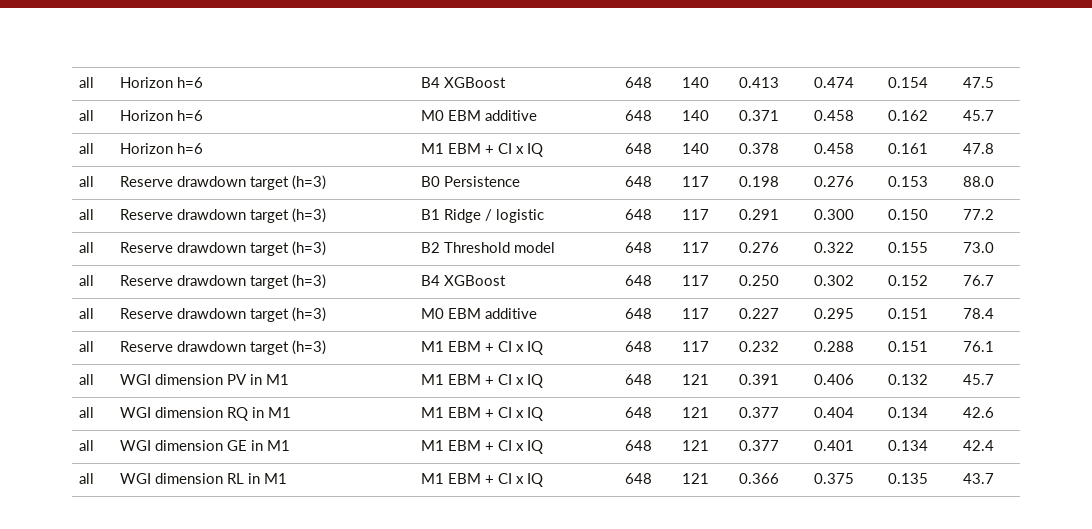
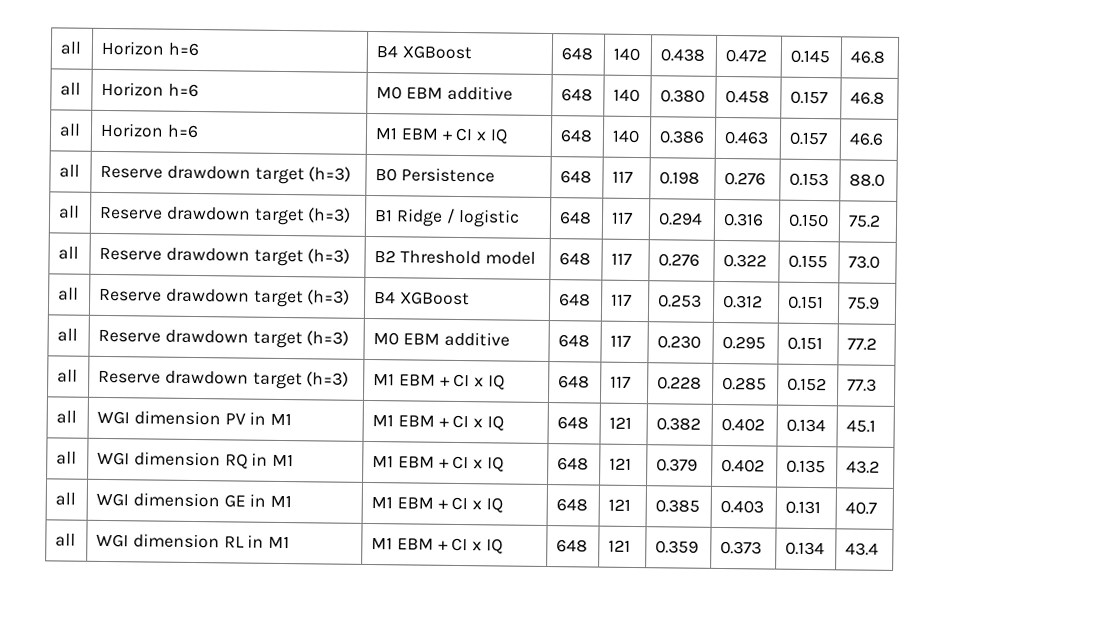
[739,77,780,88] [814,77,855,88] [888,77,929,88] [963,77,995,88] 0.413 | 0.474 | 0.154 | 47.5 -> [660,48,706,62] [725,49,768,63] [790,49,831,64] [850,50,886,64] 0.438 | 0.472 | 0.145 | 46.8
[739,110,780,121] [814,110,855,121] [888,110,929,121] [963,110,995,121] 0.371 | 0.458 | 0.162 | 45.7 -> [660,89,706,103] [725,90,771,104] [790,90,829,105] [850,91,886,105] 0.380 | 0.458 | 0.157 | 46.8
[739,143,780,154] [814,143,855,154] [888,143,929,154] [963,143,995,154] 0.378 | 0.458 | 0.161 | 47.8 -> [659,130,706,144] [724,131,770,145] [789,131,829,146] [849,132,885,146] 0.386 | 0.463 | 0.157 | 46.6
[739,209,780,220] [814,209,855,220] 0.291 | 0.300 -> [658,212,704,226] [723,213,765,227] 0.294 | 0.316
[963,209,995,220] 77.2 -> [848,214,882,228] 75.2
[739,275,780,286] [814,275,855,286] [888,275,929,286] [963,275,995,286] 0.250 | 0.302 | 0.152 | 76.7 -> [658,294,703,308] [723,294,764,309] [788,295,825,310] [848,296,881,310] 0.253 | 0.312 | 0.151 | 75.9
[739,308,780,319] 0.227 -> [657,335,702,349] 0.230
[963,308,995,319] 78.4 -> [847,337,878,351] 77.2
[739,341,780,352] [814,341,855,352] [888,341,929,352] [963,341,995,352] 0.232 | 0.288 | 0.151 | 76.1 -> [657,376,703,390] [722,376,768,391] [787,377,828,392] [847,378,878,392] 0.228 | 0.285 | 0.152 | 77.3
[739,374,780,385] [814,374,855,385] [888,374,929,385] [963,374,995,385] 0.391 | 0.406 | 0.132 | 45.7 -> [656,417,702,431] [721,417,766,432] [786,418,827,433] [846,419,877,433] 0.382 | 0.402 | 0.134 | 45.1
[739,407,780,418] [814,407,855,418] [888,407,929,418] [963,407,995,418] 0.377 | 0.404 | 0.134 | 42.6 -> [656,458,699,472] [721,458,766,473] [786,459,827,474] [846,460,881,474] 0.379 | 0.402 | 0.135 | 43.2
[739,440,780,451] [814,440,855,451] [888,440,929,451] [963,440,995,451] 0.377 | 0.401 | 0.134 | 42.4 -> [655,499,701,513] [720,499,765,514] [785,500,822,515] [845,501,878,515] 0.385 | 0.403 | 0.131 | 40.7
[739,473,780,484] [814,473,855,484] [888,473,929,484] [963,473,995,484] 0.366 | 0.375 | 0.135 | 43.7 -> [655,540,700,554] [720,540,763,555] [785,541,826,556] [845,542,880,556] 0.359 | 0.373 | 0.134 | 43.4

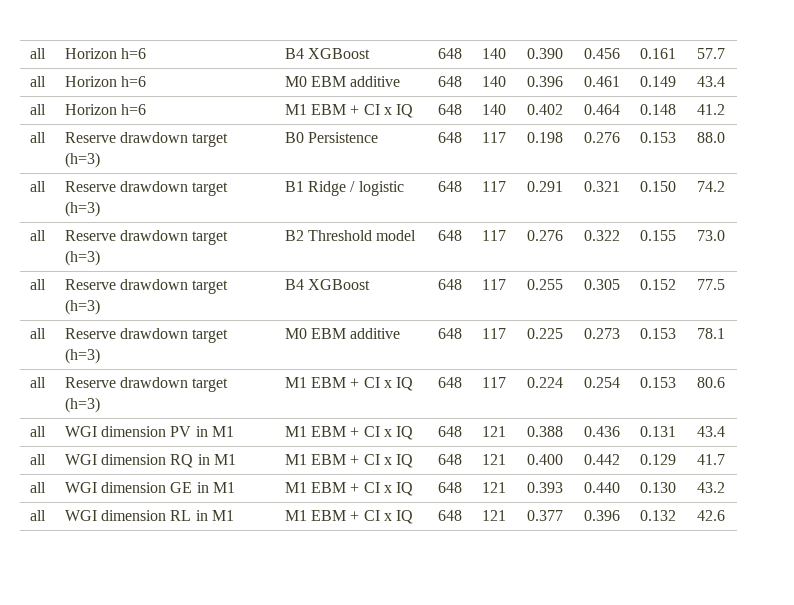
[660,48,706,62] [725,49,768,63] [790,49,831,64] [850,50,886,64] 0.438 | 0.472 | 0.145 | 46.8 -> [526,48,563,59] [583,48,620,59] [639,48,676,59] [696,48,725,59] 0.390 | 0.456 | 0.161 | 57.7
[660,89,706,103] [725,90,771,104] [790,90,829,105] [850,91,886,105] 0.380 | 0.458 | 0.157 | 46.8 -> [526,76,563,87] [583,76,620,87] [639,76,676,87] [696,76,725,87] 0.396 | 0.461 | 0.149 | 43.4
[659,130,706,144] [724,131,770,145] [789,131,829,146] [849,132,885,146] 0.386 | 0.463 | 0.157 | 46.6 -> [526,104,563,115] [583,104,620,115] [639,104,676,115] [696,104,725,115] 0.402 | 0.464 | 0.148 | 41.2
[658,212,704,226] [723,213,765,227] 0.294 | 0.316 -> [526,181,563,192] [583,181,620,192] 0.291 | 0.321
[848,214,882,228] 75.2 -> [696,181,725,192] 74.2
[658,294,703,308] [723,294,764,309] [788,295,825,310] [848,296,881,310] 0.253 | 0.312 | 0.151 | 75.9 -> [526,279,563,290] [583,279,620,290] [639,279,676,290] [696,279,725,290] 0.255 | 0.305 | 0.152 | 77.5
[657,335,702,349] [722,335,767,350] [787,336,824,351] [847,337,878,351] 0.230 | 0.295 | 0.151 | 77.2 -> [526,328,563,339] [583,328,620,339] [639,328,676,339] [696,328,725,339] 0.225 | 0.273 | 0.153 | 78.1
[657,376,703,390] [722,376,768,391] [787,377,828,392] [847,378,878,392] 0.228 | 0.285 | 0.152 | 77.3 -> [526,377,563,388] [583,377,620,388] [639,377,676,388] [696,377,725,388] 0.224 | 0.254 | 0.153 | 80.6
[656,417,702,431] [721,417,766,432] [786,418,827,433] [846,419,877,433] 0.382 | 0.402 | 0.134 | 45.1 -> [526,426,563,437] [583,426,620,437] [639,426,676,437] [696,426,725,437] 0.388 | 0.436 | 0.131 | 43.4
[656,458,699,472] [721,458,766,473] [786,459,827,474] [846,460,881,474] 0.379 | 0.402 | 0.135 | 43.2 -> [526,454,563,465] [583,454,620,465] [639,454,676,465] [696,454,725,465] 0.400 | 0.442 | 0.129 | 41.7
[655,499,701,513] [720,499,765,514] [785,500,822,515] [845,501,878,515] 0.385 | 0.403 | 0.131 | 40.7 -> [526,482,563,493] [583,482,620,493] [639,482,676,493] [696,482,725,493] 0.393 | 0.440 | 0.130 | 43.2
[655,540,700,554] [720,540,763,555] [785,541,826,556] [845,542,880,556] 0.359 | 0.373 | 0.134 | 43.4 -> [526,510,563,521] [583,510,620,521] [639,510,676,521] [696,510,725,521] 0.377 | 0.396 | 0.132 | 42.6

